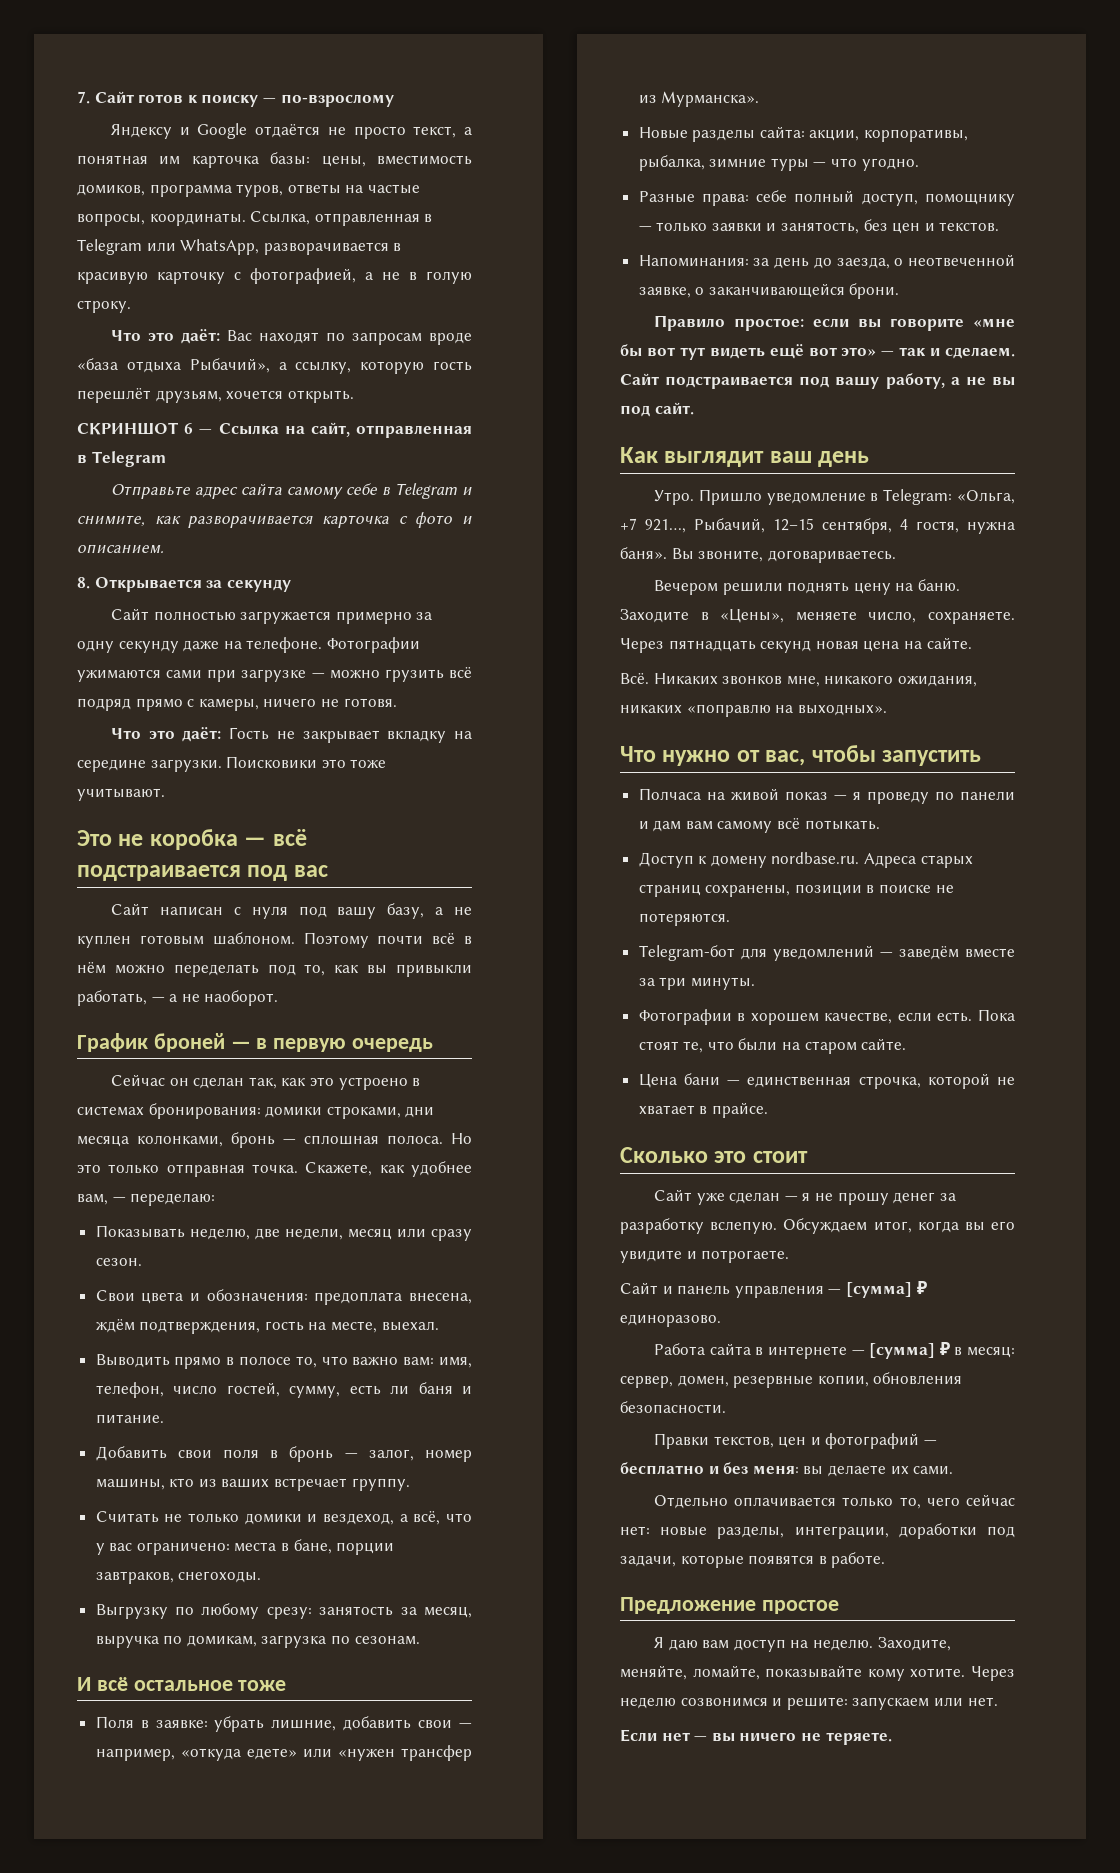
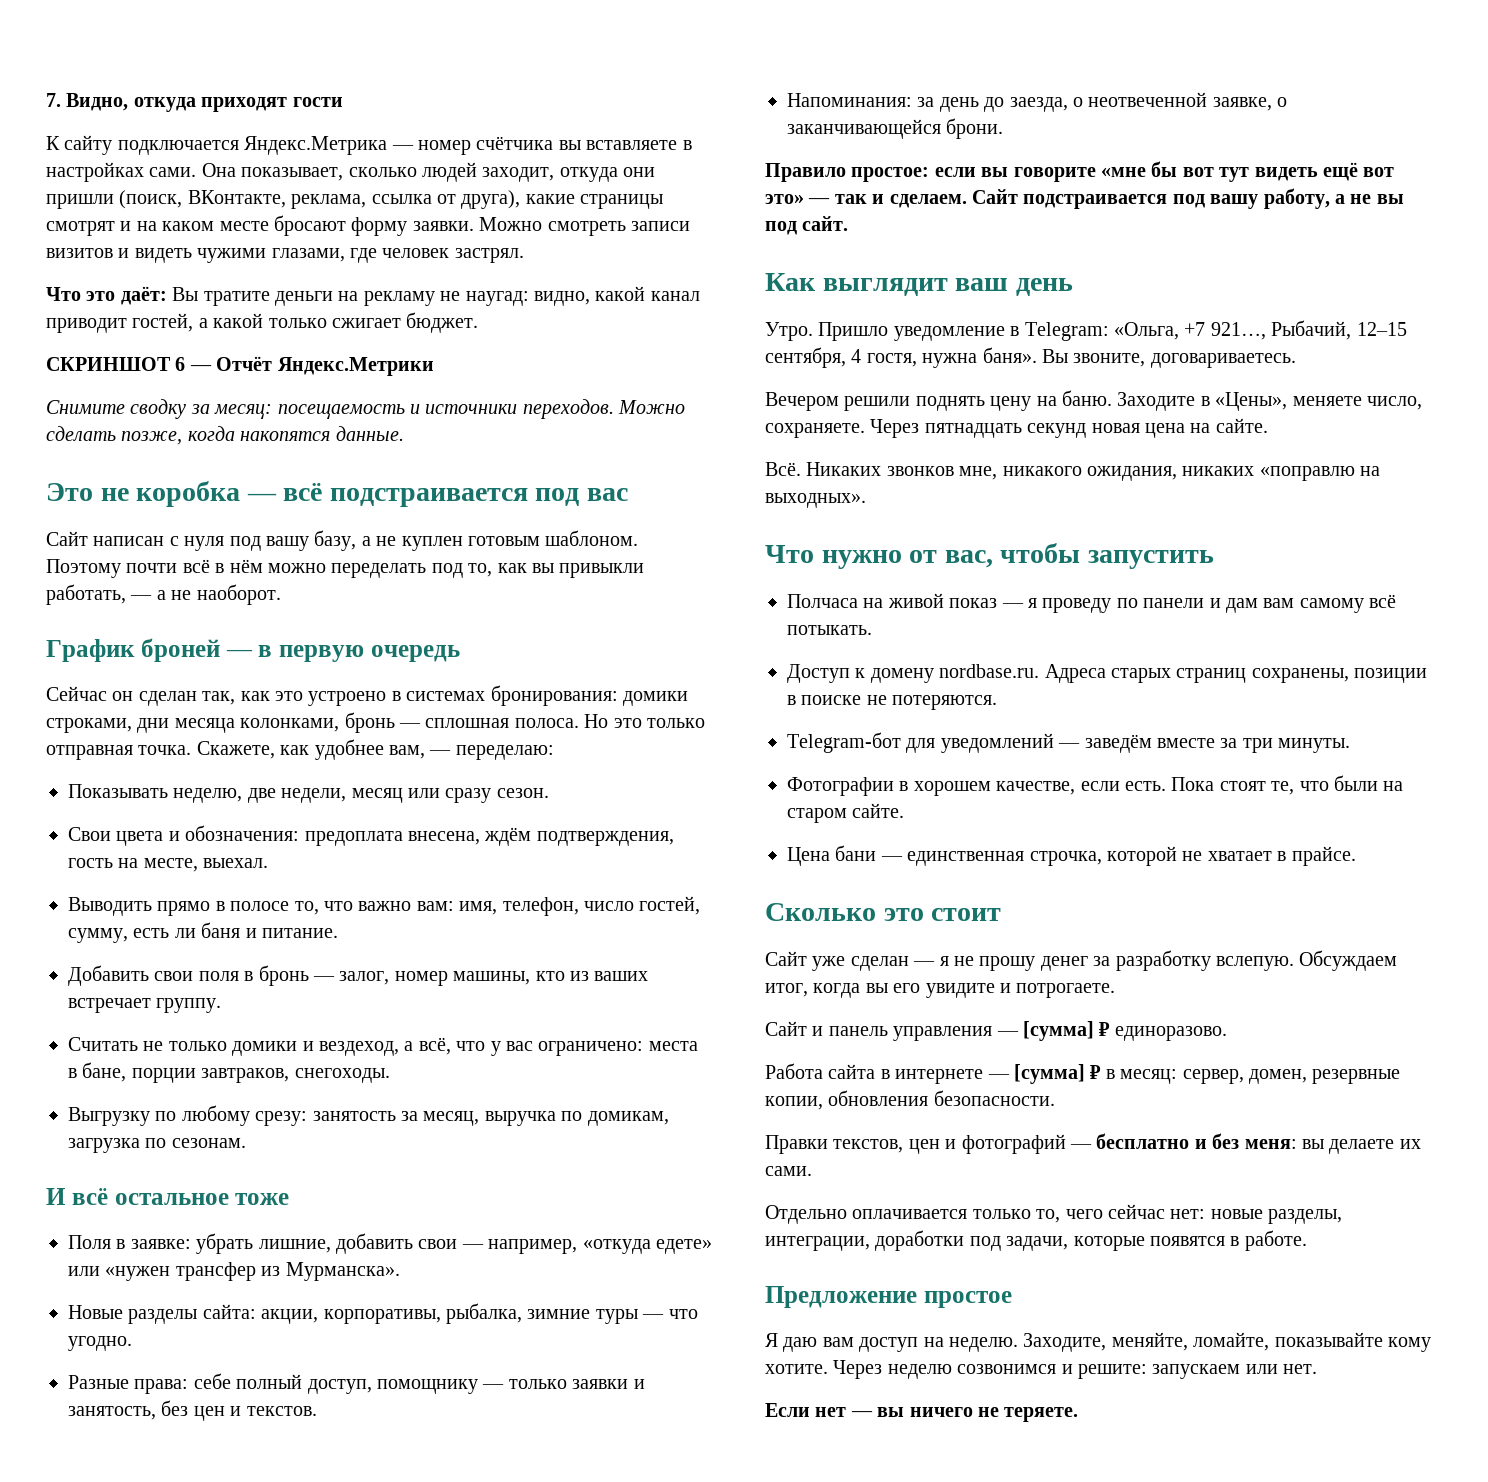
[94,91,394,107] [111,123,472,139] [77,152,472,168] [77,184,420,197] [77,211,433,226] [77,239,402,255] [77,268,472,284] [77,300,131,313] [111,329,472,345] [77,358,472,374] [77,388,354,403] [77,422,472,438] [77,451,166,467] [111,483,472,499] [77,512,473,528] [77,544,164,554] [77,577,291,592] [111,608,433,624] [77,637,420,653] [77,667,472,682] [77,698,397,711] [111,727,472,743] [77,756,387,772] [77,788,165,801] Сайт готов к поиску — по-взрослому // Яндексу и Google отдаётся не просто текст, а понятная им карточка базы: цены, вместимость домиков, программа туров, ответы на частые вопросы, координаты. Ссылка, отправленная в Telegram или WhatsApp, разворачивается в красивую карточку с фотографией, а не в голую строку. // Что это даёт: Вас находят по запросам вроде «база отдыха Рыбачий», а ссылку, которую гость перешлёт друзьям, хочется открыть. // СКРИНШОТ 6 — Ссылка на сайт, отправленная в Telegram // Отправьте адрес сайта самому себе в Telegram и снимите, как разворачивается карточка с фото и описанием. // 8. Открывается за секунду // Сайт полностью загружается примерно за одну секунду даже на телефоне. Фотографии ужимаются сами при загрузке — можно грузить всё подряд прямо с камеры, ничего не готовя. // Что это даёт: Гость не закрывает вкладку на середине загрузки. Поисковики это тоже учитывают. -> [66,93,343,112] [46,135,692,155] [46,162,656,182] [46,190,664,209] [46,215,690,236] [46,248,524,263] [46,286,700,306] [46,312,479,333] [46,356,434,376] [46,399,686,419] [46,426,404,445] Видно, откуда приходят гости // К сайту подключается Яндекс.Метрика — номер счётчика вы вставляете в настройках сами. Она показывает, сколько людей заходит, откуда они пришли (поиск, ВКонтакте, реклама, ссылка от друга), какие страницы смотрят и на каком месте бросают форму заявки. Можно смотреть записи визитов и видеть чужими глазами, где человек застрял. // Что это даёт: Вы тратите деньги на рекламу не наугад: видно, какой канал приводит гостей, а какой только сжигает бюджет. // СКРИНШОТ 6 — Отчёт Яндекс.Метрики // Снимите сводку за месяц: посещаемость и источники переходов. Можно сделать позже, когда накопятся данные.

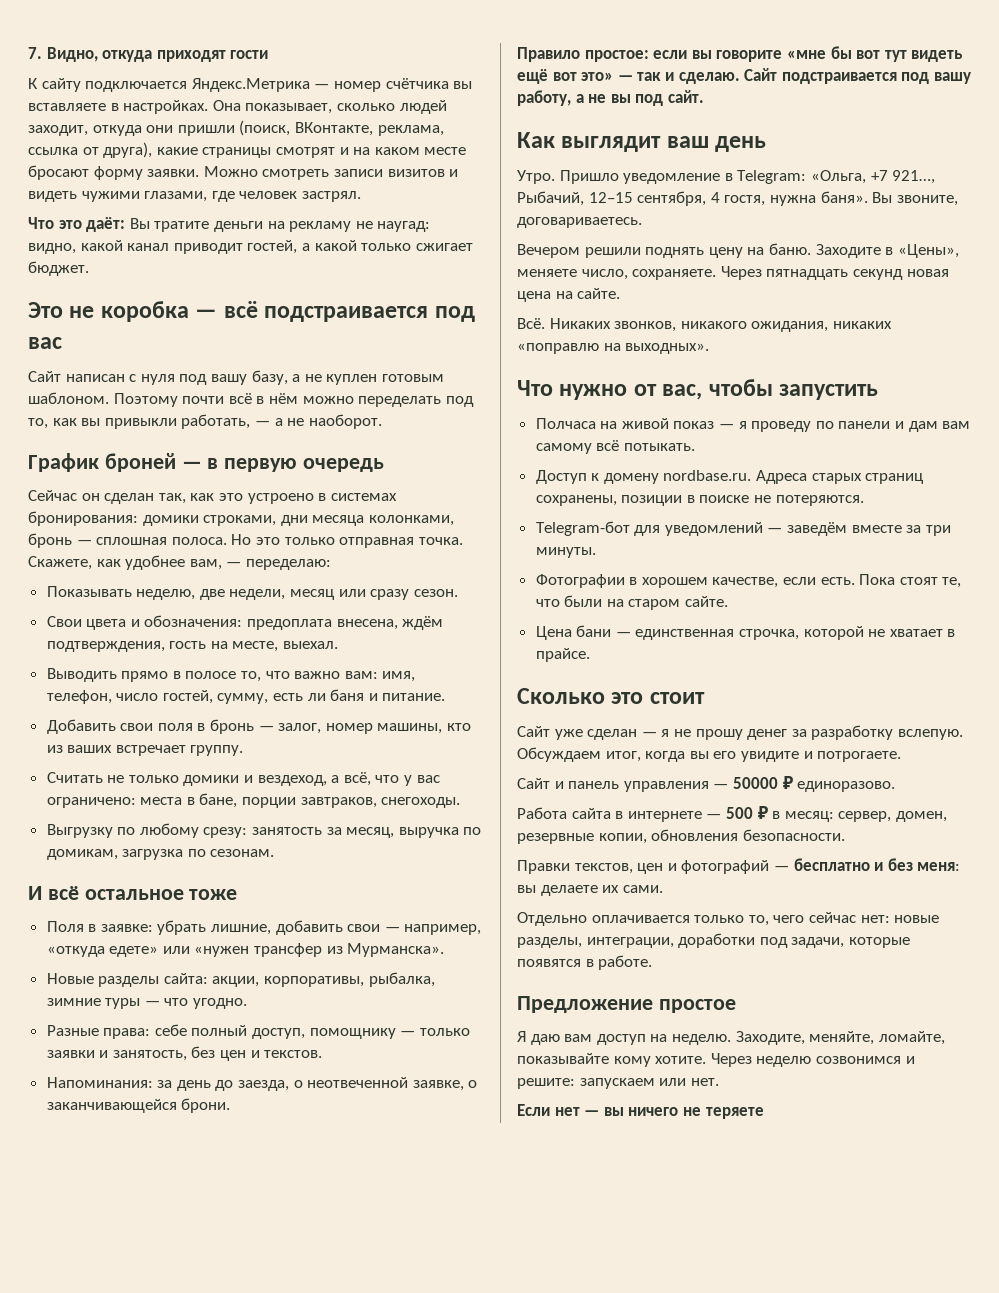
[46,162,197,182] настройках сами. -> [123,100,209,114] настройках.
[46,356,434,376] [46,399,686,419] [46,426,404,445] // СКРИНШОТ 6 — Отчёт Яндекс.Метрики // Снимите сводку за месяц: посещаемость и источники переходов. Можно сделать позже, когда накопятся данные. -> (89, 268) none
[889,194,967,208] сделаем. -> [678,72,740,84] сделаю.
[886,466,998,480] звонков мне, -> [614,321,677,332] звонков,
[1023,1021,1094,1041] [сумма] -> [732,777,778,789] 50000
[1014,1064,1085,1084] [сумма] -> [725,807,753,819] 500
[1004,1407,1079,1422] теряете. -> [705,1107,764,1119] теряете

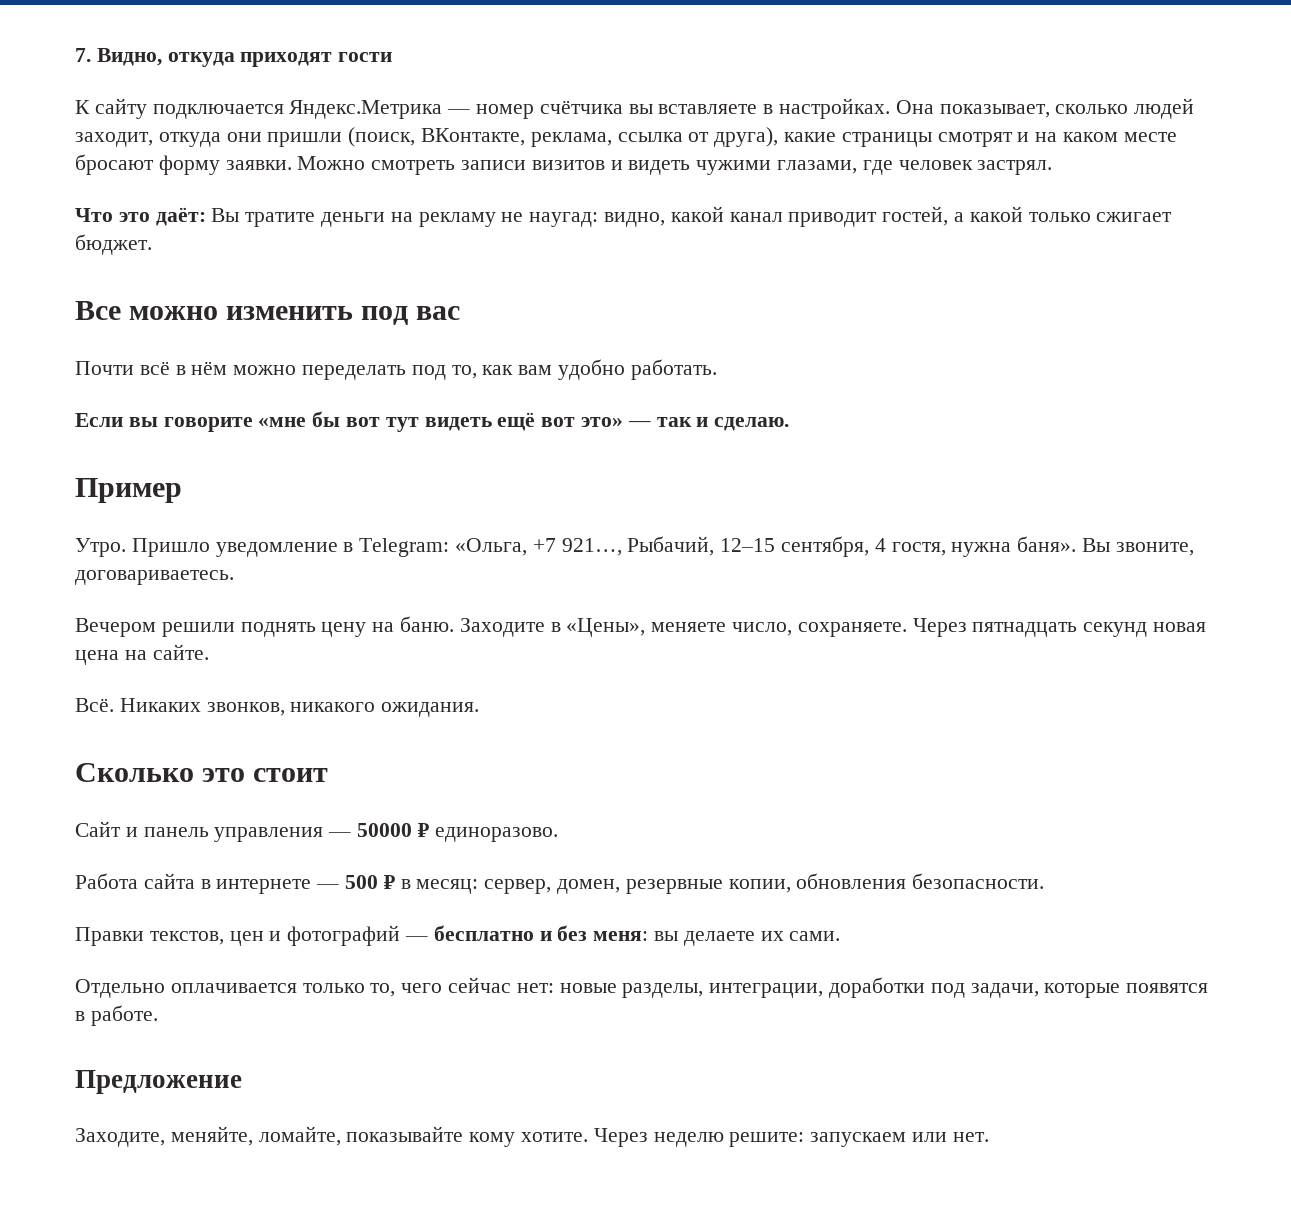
[28,301,475,322] [28,337,62,349] [28,370,444,385] [28,392,225,407] Это не коробка — всё подстраивается под вас // Сайт написан с нуля под вашу базу, а не куплен готовым шаблоном. Поэтому почти -> [75,301,461,325] [75,361,134,375] Все можно изменить под вас // Почти
[81,414,382,429] [28,453,385,472] [28,490,397,504] [28,511,454,526] [28,533,463,548] [28,555,331,570] [46,586,458,600] [46,615,444,630] [46,641,339,652] [46,668,416,682] [46,689,446,704] [46,719,472,734] [46,745,244,756] [46,772,440,786] [46,793,461,808] [46,823,482,838] [46,849,275,860] [28,886,238,900] [46,920,482,935] [46,943,445,957] [46,972,435,987] [46,998,248,1009] [46,1024,470,1039] [46,1046,323,1061] [46,1077,478,1091] [46,1098,231,1113] [517,47,688,62] вы привыкли работать, — а не наоборот. // График броней — в первую очередь // Сейчас он сделан так, как это устроено в системах бронирования: домики строками, дни месяца колонками, бронь — сплошная полоса. Но это только отправная точка. Скажете, как удобнее вам, — переделаю: // Показывать неделю, две недели, месяц или сразу сезон. // Свои цвета и обозначения: предоплата внесена, ждём подтверждения, гость на месте, выехал. // Выводить прямо в полосе то, что важно вам: имя, телефон, число гостей, сумму, есть ли баня и питание. // Добавить свои поля в бронь — залог, номер машины, кто из ваших встречает группу. // Считать не только домики и вездеход, а всё, что у вас ограничено: места в бане, порции завтраков, снегоходы. // Выгрузку по любому срезу: занятость за месяц, выручка по домикам, загрузка по сезонам. // И всё остальное тоже // Поля в заявке: убрать лишние, добавить свои — например, «откуда едете» или «нужен трансфер из Мурманска». // Новые разделы сайта: акции, корпоративы, рыбалка, зимние туры — что угодно. // Разные права: себе полный доступ, помощнику — только заявки и занятость, без цен и текстов. // Напоминания: за день до заезда, о неотвеченной заявке, о заканчивающейся брони. // Правило простое: если -> [518,359,717,380] [75,413,123,427] вам удобно работать. // Если
[744,68,971,84] [517,90,704,106] [517,132,767,152] Сайт подстраивается под вашу работу, а не вы под сайт. // Как выглядит ваш день -> [75,478,182,503] // Пример
[751,321,892,332] [517,343,710,354] [517,379,879,400] [535,418,971,432] [535,440,695,454] [535,470,924,484] [535,495,864,506] [535,521,951,536] [535,547,596,558] [535,574,962,588] [535,595,729,610] [535,625,956,640] [535,648,590,662] [517,688,705,704] [517,725,963,740] [517,747,902,762] ожидания, никаких «поправлю на выходных». // Что нужно от вас, чтобы запустить // Полчаса на живой показ — я проведу по панели и дам вам самому всё потыкать. // Доступ к домену nordbase.ru. Адреса старых страниц сохранены, позиции в поиске не потеряются. // Telegram-бот для уведомлений — заведём вместе за три минуты. // Фотографии в хорошем качестве, если есть. Пока стоят те, что были на старом сайте. // Цена бани — единственная строчка, которой не хватает в прайсе. // Сколько это стоит // Сайт уже сделан — я не прошу денег за разработку вслепую. Обсуждаем итог, когда вы его увидите и потрогаете. -> [381,702,480,717] [75,763,329,782] ожидания. // Сколько это стоит
[658,999,736,1013] [517,1031,731,1045] простое // Я даю вам доступ на неделю. -> (242, 1082) //
[815,1056,915,1064] созвонимся и -> (724, 1139) none
[517,1104,764,1119] // Если нет — вы ничего не теряете -> (989, 1137) none

